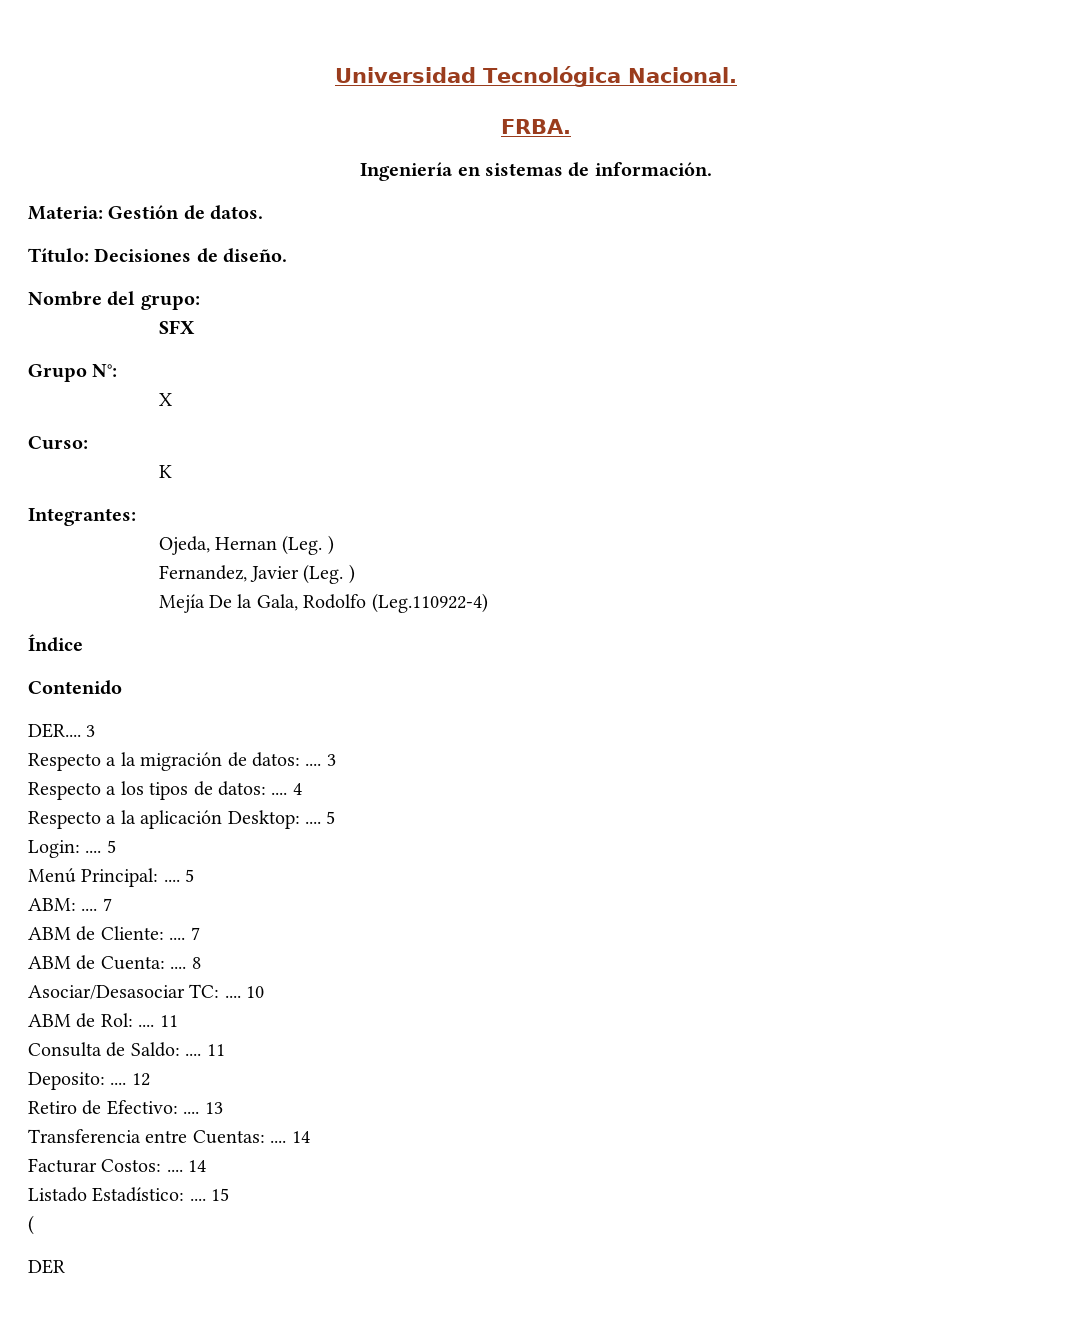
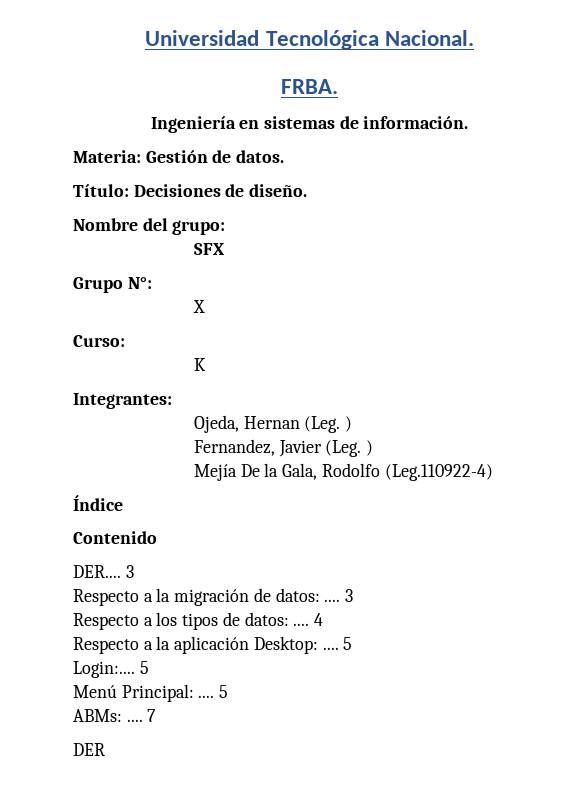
[28,840,102,858] Login: .... -> [73,661,135,678] Login:....
[28,898,112,911] [28,926,200,941] [28,955,201,970] [28,984,265,1000] [28,1013,178,1028] [28,1042,225,1057] [28,1072,150,1090] [28,1100,223,1115] [28,1129,310,1144] [28,1158,207,1173] [28,1187,230,1202] [28,1215,34,1235] ABM: .... 7 // ABM de Cliente: .... 7 // ABM de Cuenta: .... 8 // Asociar/Desasociar TC: .... 10 // ABM de Rol: .... 11 // Consulta de Saldo: .... 11 // Deposito: .... 12 // Retiro de Efectivo: .... 13 // Transferencia entre Cuentas: .... 14 // Facturar Costos: .... 14 // Listado Estadístico: .... 15 // ( -> [73,709,157,722] ABMs: .... 7

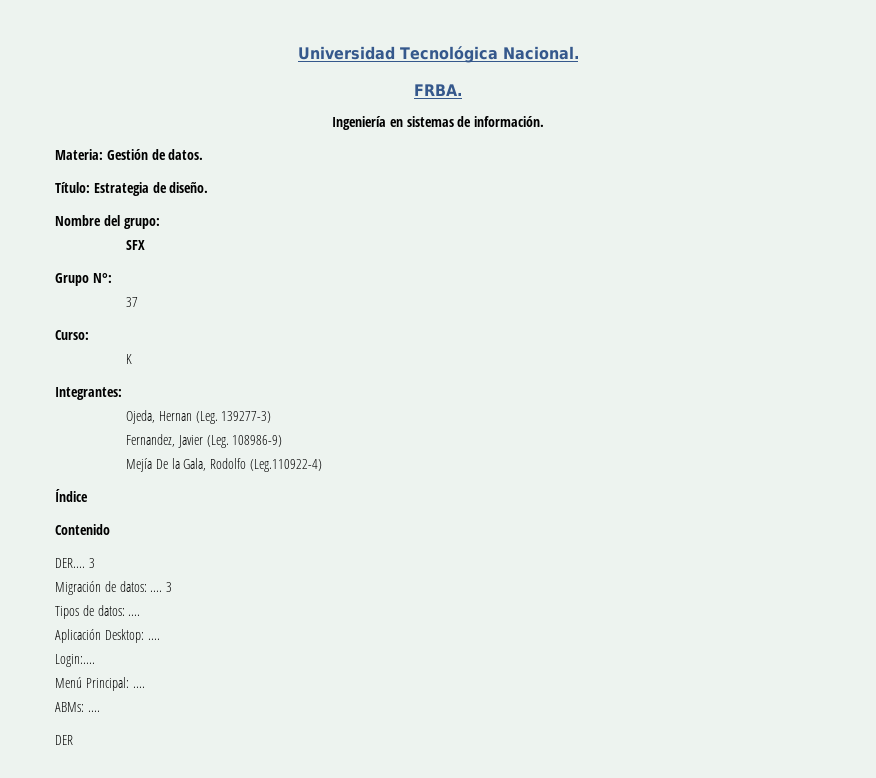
[133,184,221,197] Decisiones -> [93,182,149,196] Estrategia
[192,300,205,313] X -> [126,297,139,307] 37
[345,416,353,432] ) -> [221,411,272,423] 139277-3)
[366,440,374,456] ) -> [232,435,283,447] 108986-9)
[73,588,250,606] Respecto a la migración -> [55,581,101,595] Migración
[73,612,324,630] [73,636,250,654] Respecto a los tipos de datos: .... 4 // Respecto a la aplicación -> [55,605,141,619] [55,629,101,643] Tipos de datos: .... // Aplicación
[343,637,353,650] 5 -> (160, 639) none
[139,661,149,674] 5 -> (95, 660) none
[219,685,229,698] 5 -> (145, 687) none
[147,709,157,722] 7 -> (100, 711) none

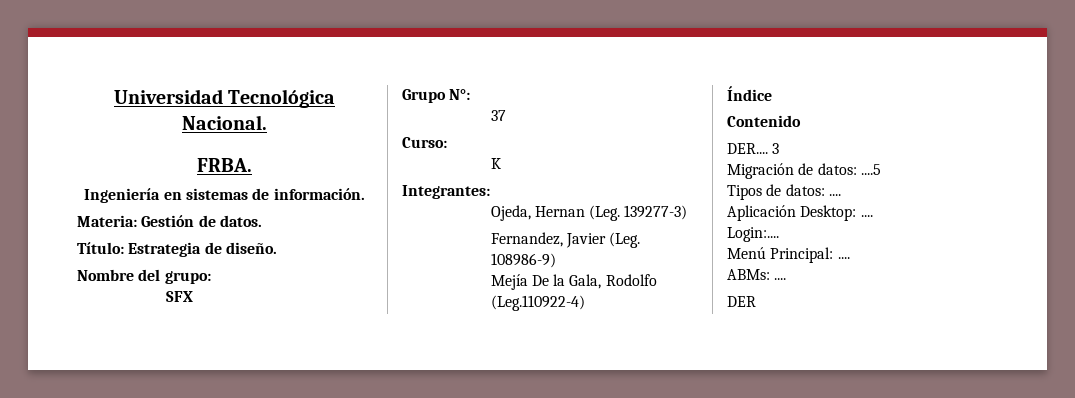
[150,582,173,592] .... 3 -> [860,164,881,175] ....5

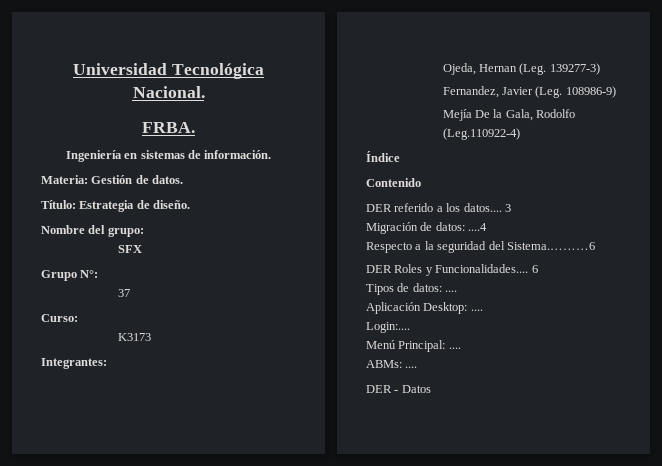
[490,158,501,169] K -> [117,333,151,341] K3173
[727,143,768,154] DER.... -> [366,203,502,212] DER referido a los datos....
[860,164,881,175] ....5 -> [468,223,488,231] [366,241,595,253] [366,264,538,276] ....4 // Respecto a la seguridad del Sistema.………6 // DER Roles y Funcionalidades.... 6
(756, 301) none -> [394,385,431,393] - Datos

